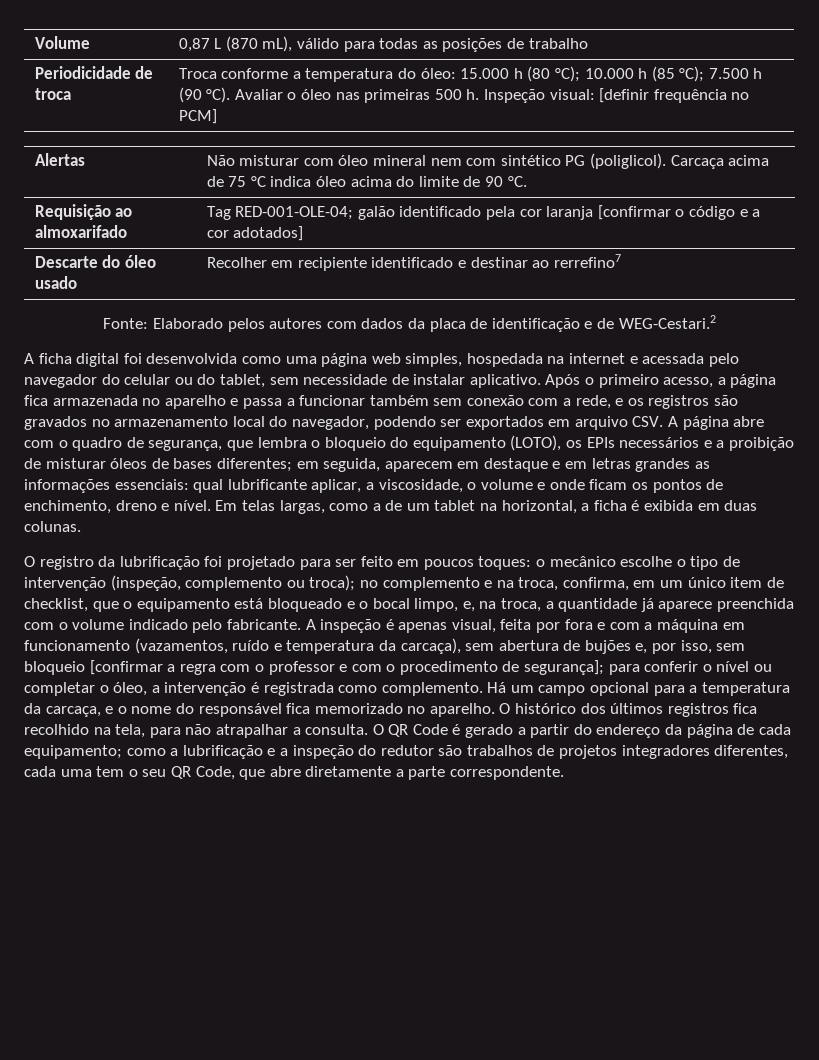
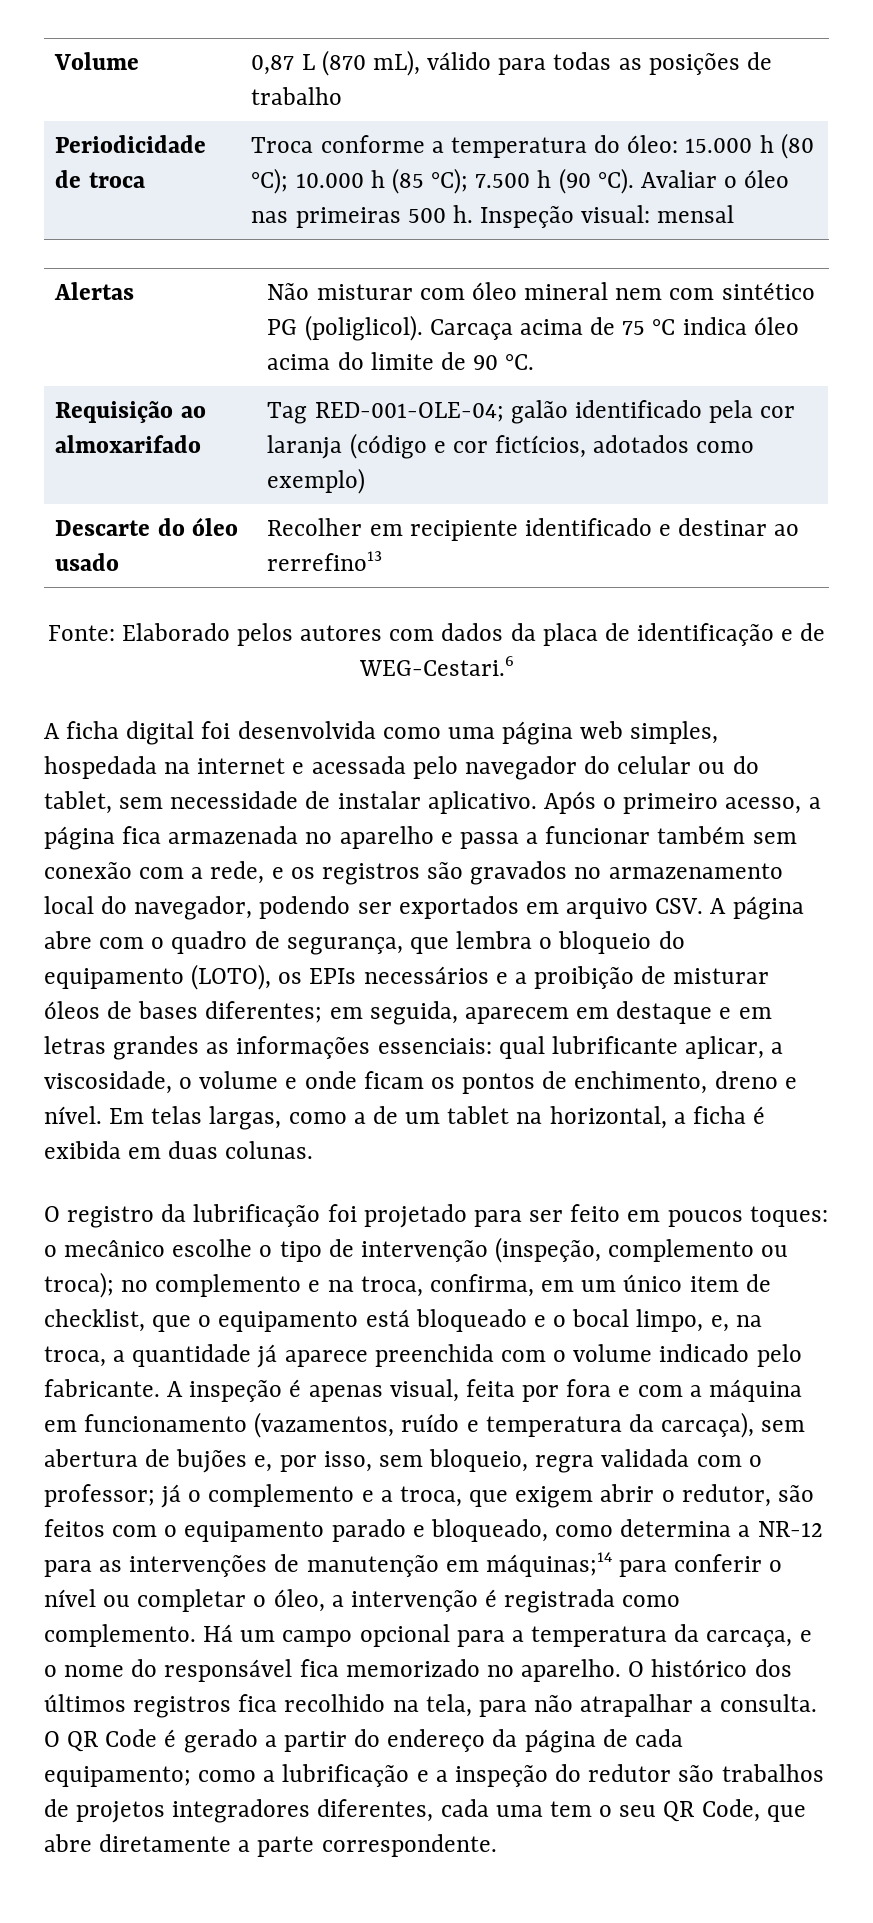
[599,88,750,103] [178,109,217,124] [definir frequência no PCM] -> [657,205,735,223] mensal
[597,205,761,220] [206,226,304,241] [confirmar o código e a cor adotados] -> [349,433,755,459] [267,468,366,494] (código e cor fictícios, adotados como exemplo)
[553,254,621,268] rerrefino7 -> [267,551,383,571] rerrefino13
[618,315,716,329] WEG-Cestari.2 -> [358,656,514,676] WEG-Cestari.6
[24,660,605,675] bloqueio [confirmar a regra com o professor e com o procedimento de segurança]; -> [429,1449,762,1473] [44,1484,814,1508] [44,1519,823,1542] [44,1552,612,1577] bloqueio, regra validada com o professor; já o complemento e a troca, que exigem abrir o redutor, são feitos com o equipamento parado e bloqueado, como determina a NR-12 para as intervenções de manutenção em máquinas;14

